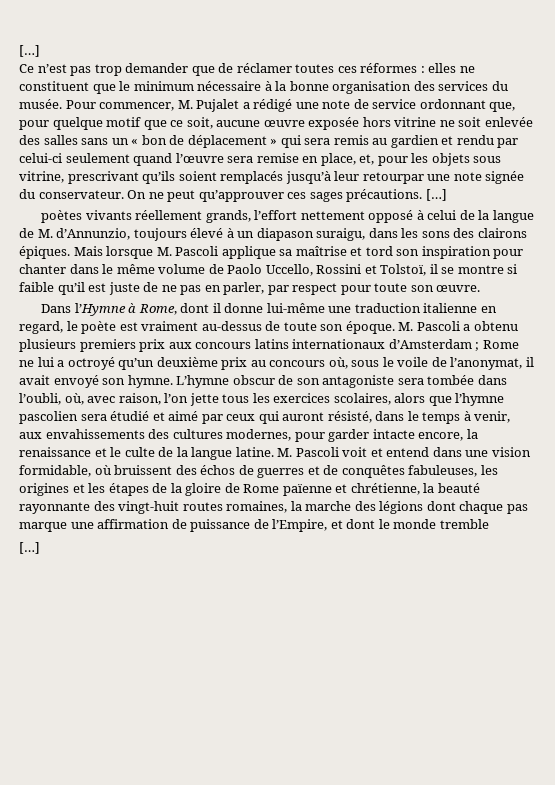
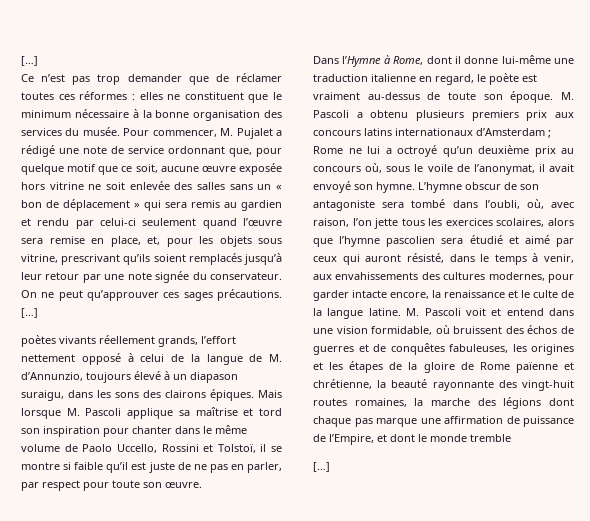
[362,172,424,184] retourpar -> [45,272,101,283] retour par
[427,375,475,385] tombée -> [411,199,446,208] tombé

